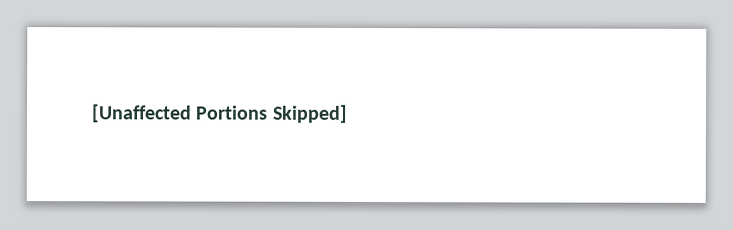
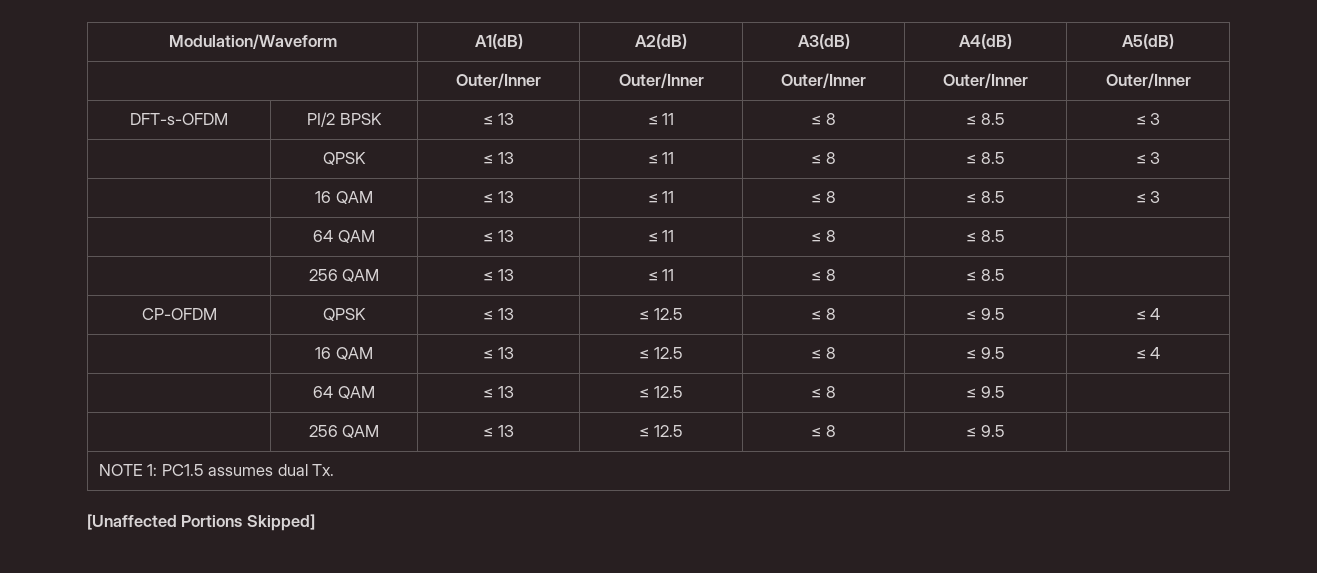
(91, 113) none -> [168,34,337,49] [474,34,523,49] [635,34,687,49] [797,34,850,49] [959,34,1012,49] [1122,34,1174,49] [456,73,541,88] [618,73,704,88] [781,73,866,88] [943,73,1028,88] [1105,73,1191,88] [130,113,228,125] [307,112,382,127] [483,113,514,125] [647,113,675,125] [811,113,836,125] [966,113,1005,125] [1135,113,1161,125] [323,152,366,165] [483,152,514,164] [647,152,675,164] [811,152,836,164] [966,152,1005,164] [1135,152,1161,164] [315,191,373,204] [483,191,514,203] [647,191,675,203] [811,191,836,203] [966,191,1005,203] [1135,191,1161,203] [313,230,375,243] [483,230,514,242] [647,230,675,242] [811,230,836,242] [966,230,1005,242] [308,269,380,282] [483,269,514,281] [647,269,675,281] [811,269,836,281] [966,269,1005,281] [141,308,217,320] [323,308,366,321] [483,308,514,320] [639,308,683,320] [811,308,836,320] [966,308,1005,320] [1135,308,1161,320] [315,347,373,360] [483,347,514,359] [639,347,683,359] [811,347,836,359] [966,347,1005,359] [1135,347,1161,359] [313,386,375,399] [483,386,514,398] [639,386,683,398] [811,386,836,398] [966,386,1005,398] [308,425,380,438] [483,425,514,437] [639,425,683,437] [811,425,836,437] [966,425,1005,437] [98,464,335,476] Modulation/Waveform | A1(dB) | A2(dB) | A3(dB) | A4(dB) | A5(dB) // | Outer/Inner | Outer/Inner | Outer/Inner | Outer/Inner | Outer/Inner // DFT-s-OFDM | PI/2 BPSK | ≤ 13 | ≤ 11 | ≤ 8 | ≤ 8.5 | ≤ 3 // | QPSK | ≤ 13 | ≤ 11 | ≤ 8 | ≤ 8.5 | ≤ 3 // | 16 QAM | ≤ 13 | ≤ 11 | ≤ 8 | ≤ 8.5 | ≤ 3 // | 64 QAM | ≤ 13 | ≤ 11 | ≤ 8 | ≤ 8.5 | // | 256 QAM | ≤ 13 | ≤ 11 | ≤ 8 | ≤ 8.5 | // CP-OFDM | QPSK | ≤ 13 | ≤ 12.5 | ≤ 8 | ≤ 9.5 | ≤ 4 // | 16 QAM | ≤ 13 | ≤ 12.5 | ≤ 8 | ≤ 9.5 | ≤ 4 // | 64 QAM | ≤ 13 | ≤ 12.5 | ≤ 8 | ≤ 9.5 | // | 256 QAM | ≤ 13 | ≤ 12.5 | ≤ 8 | ≤ 9.5 | // NOTE 1: PC1.5 assumes dual Tx. //

